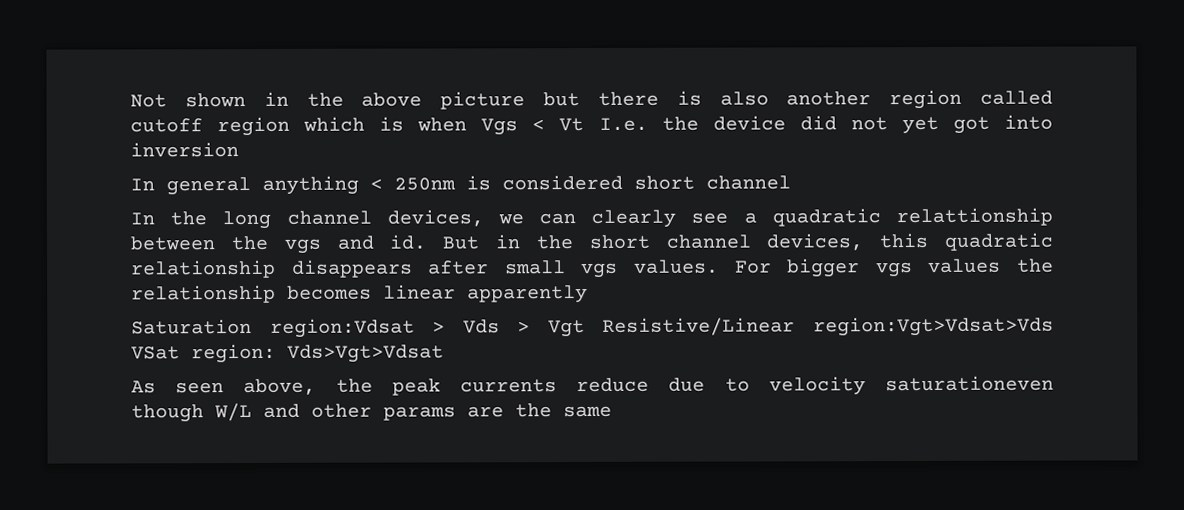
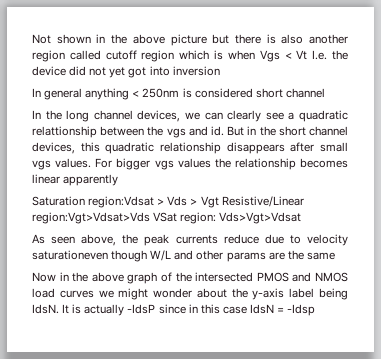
(612, 411) none -> [32,272,348,284] [32,288,348,300] [32,304,316,316] // Now in the above graph of the intersected PMOS and NMOS load curves we might wonder about the y-axis label being IdsN. It is actually -IdsP since in this case IdsN = -Idsp

